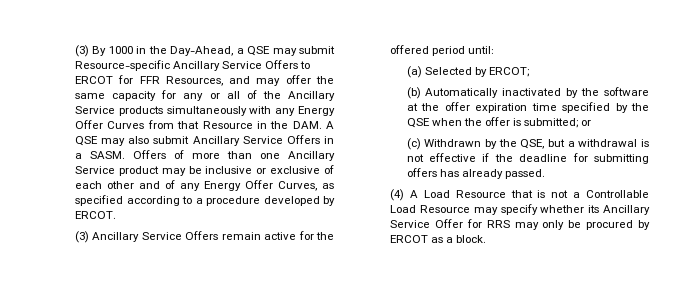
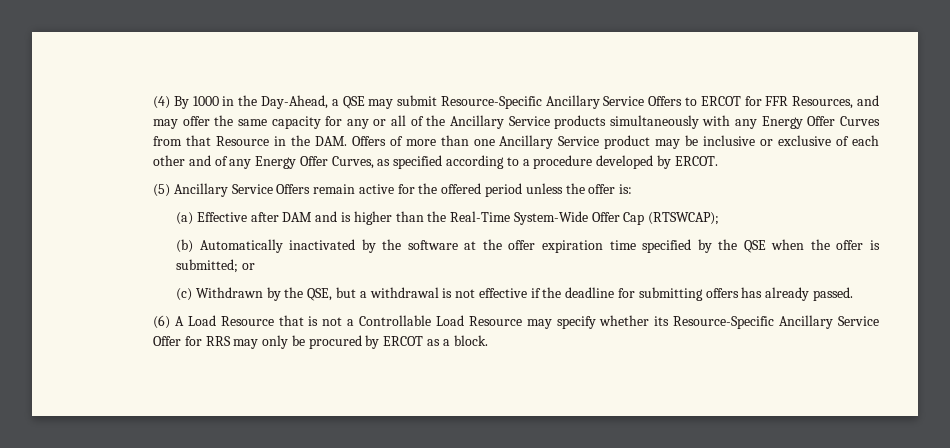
[75,45,90,57] (3) -> [153,96,171,109] (4)
[75,60,171,71] Resource-specific -> [440,96,542,109] Resource-Specific
[326,121,334,129] [75,135,334,146] [75,151,126,159] A QSE may also submit Ancillary Service Offers in a SASM. -> (347, 141) none
[75,231,90,243] (3) -> [153,184,171,197] (5)
[468,46,495,54] [406,66,529,78] until: // (a) Selected by ERCOT; -> [525,183,633,194] [176,211,720,225] unless the offer is: // (a) Effective after DAM and is higher than the Real-Time System-Wide Offer Cap (RTSWCAP);
[390,189,405,201] (4) -> [153,315,171,329] (6)
(600, 209) none -> [673,316,775,329] Resource-Specific

